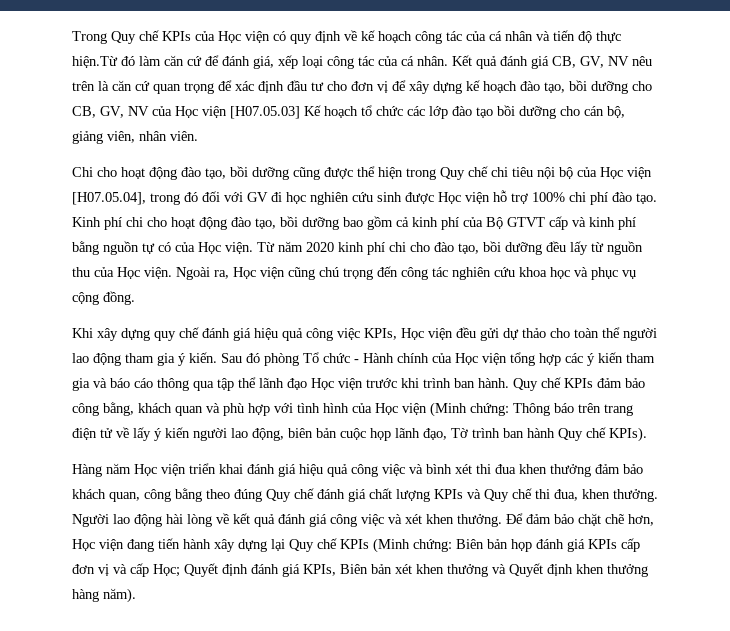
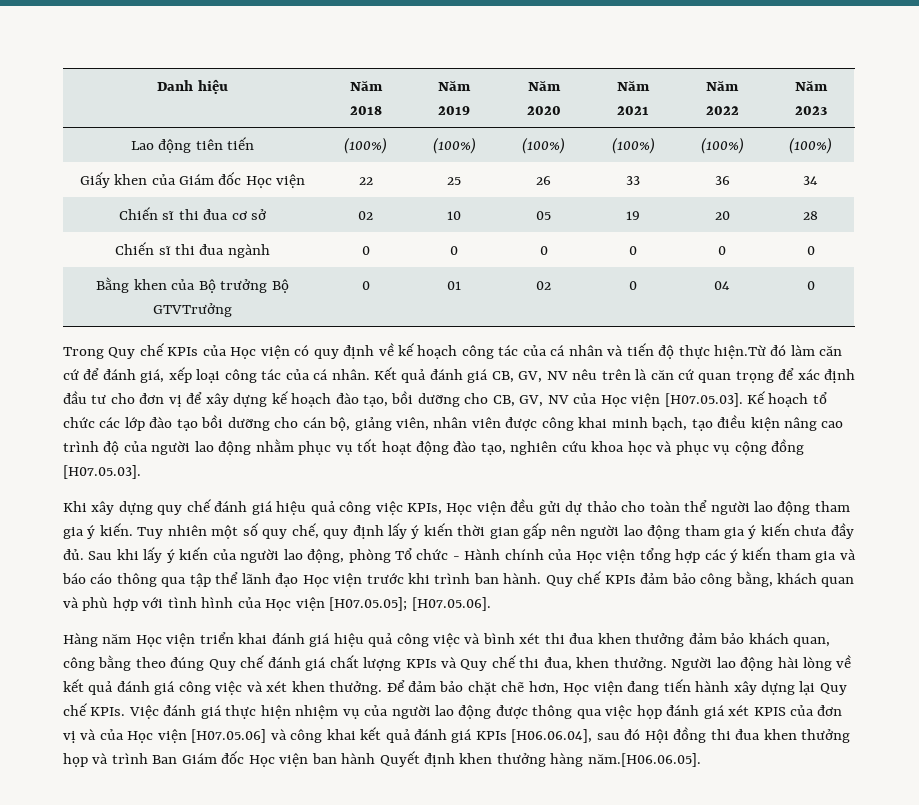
(72, 37) none -> [157,79,228,94] [349,81,383,91] [349,106,382,115] [438,81,471,91] [438,106,470,115] [527,81,561,91] [526,106,561,115] [617,81,650,91] [617,106,649,115] [706,81,739,91] [705,106,739,115] [794,81,828,91] [794,106,827,115] [130,137,255,153] [344,137,387,154] [432,137,476,154] [522,137,565,154] [611,137,655,154] [700,137,744,154] [789,137,832,154] [79,172,306,188] [358,177,373,185] [447,177,461,185] [536,176,551,185] [626,176,640,185] [714,176,730,185] [803,176,818,185] [118,207,267,220] [358,211,373,220] [447,211,461,220] [536,211,551,220] [626,211,640,220] [714,211,730,220] [803,211,818,220] [115,242,270,258] [361,246,370,255] [450,246,458,255] [539,246,548,255] [629,246,637,255] [718,246,726,255] [806,246,815,255] [96,277,289,293] [153,303,232,317] [361,281,370,290] [447,281,461,290] [536,281,551,290] [629,281,637,290] [714,281,730,290] [806,281,815,290] Danh hiệu | Năm 2018 | Năm 2019 | Năm 2020 | Năm 2021 | Năm 2022 | Năm 2023 // Lao động tiên tiến | (100%) | (100%) | (100%) | (100%) | (100%) | (100%) // Giấy khen của Giám đốc Học viện | 22 | 25 | 26 | 33 | 36 | 34 // Chiến sĩ thi đua cơ sở | 02 | 10 | 05 | 19 | 20 | 28 // Chiến sĩ thi đua ngành | 0 | 0 | 0 | 0 | 0 | 0 // Bằng khen của Bộ trưởng Bộ GTVTrưởng | 0 | 01 | 02 | 0 | 04 | 0 //
[230,106,300,119] [H07.05.03] -> [664,393,743,407] [H07.05.03].
[170,131,198,141] [72,166,652,180] [72,190,657,205] [72,216,636,230] [72,241,643,255] [72,266,448,280] viên. // Chi cho hoạt động đào tạo, bồi dưỡng cũng được thể hiện trong Quy chế chi tiêu nội bộ của Học viện [H07.05.04], trong đó đối với GV đi học nghiên cứu sinh được Học viện hỗ trợ 100% chi phí đào tạo. Kinh phí chi cho hoạt động đào tạo, bồi dưỡng bao gồm cả kinh phí của Bộ GTVT cấp và kinh phí bằng nguồn tự có của Học viện. Từ năm 2020 kinh phí chi cho đào tạo, bồi dưỡng đều lấy từ nguồn thu của Học viện. Ngoài ra, Học viện cũng chú trọng đến công tác -> [471,415,844,431] [63,439,506,455] viên được công khai minh bạch, tạo điều kiện nâng cao trình độ của người lao động nhằm phục vụ tốt hoạt động đào tạo,
[103,291,135,305] đồng. -> [771,439,805,455] [63,465,141,479] đồng [H07.05.03].
[221,353,260,363] Sau đó -> [137,523,854,539] [63,547,345,563] Tuy nhiên một số quy chế, quy định lấy ý kiến thời gian gấp nên người lao động tham gia ý kiến chưa đầy đủ. Sau khi lấy ý kiến của người lao động,
[430,402,633,417] [72,427,647,442] (Minh chứng: Thông báo trên trang điện tử về lấy ý kiến người lao động, biên bản cuộc họp lãnh đạo, Tờ trình ban hành Quy chế KPIs). -> [329,597,491,611] [H07.05.05]; [H07.05.06].
[340,538,640,553] [72,563,506,577] KPIs (Minh chứng: Biên bản họp đánh giá KPIs cấp đơn vị và cấp Học; Quyết định đánh giá KPIs, Biên bản xét khen thưởng và -> [90,705,843,719] [63,727,851,743] [63,751,376,767] KPIs. Việc đánh giá thực hiện nhiệm vụ của người lao động được thông qua việc họp đánh giá xét KPIS của đơn vị và của Học viện [H07.05.06] và công khai kết quả đánh giá KPIs [H06.06.04], sau đó Hội đồng thi đua khen thưởng họp và trình Ban Giám đốc Học viện ban hành
[103,588,136,603] năm). -> [587,753,701,767] năm.[H06.06.05].

